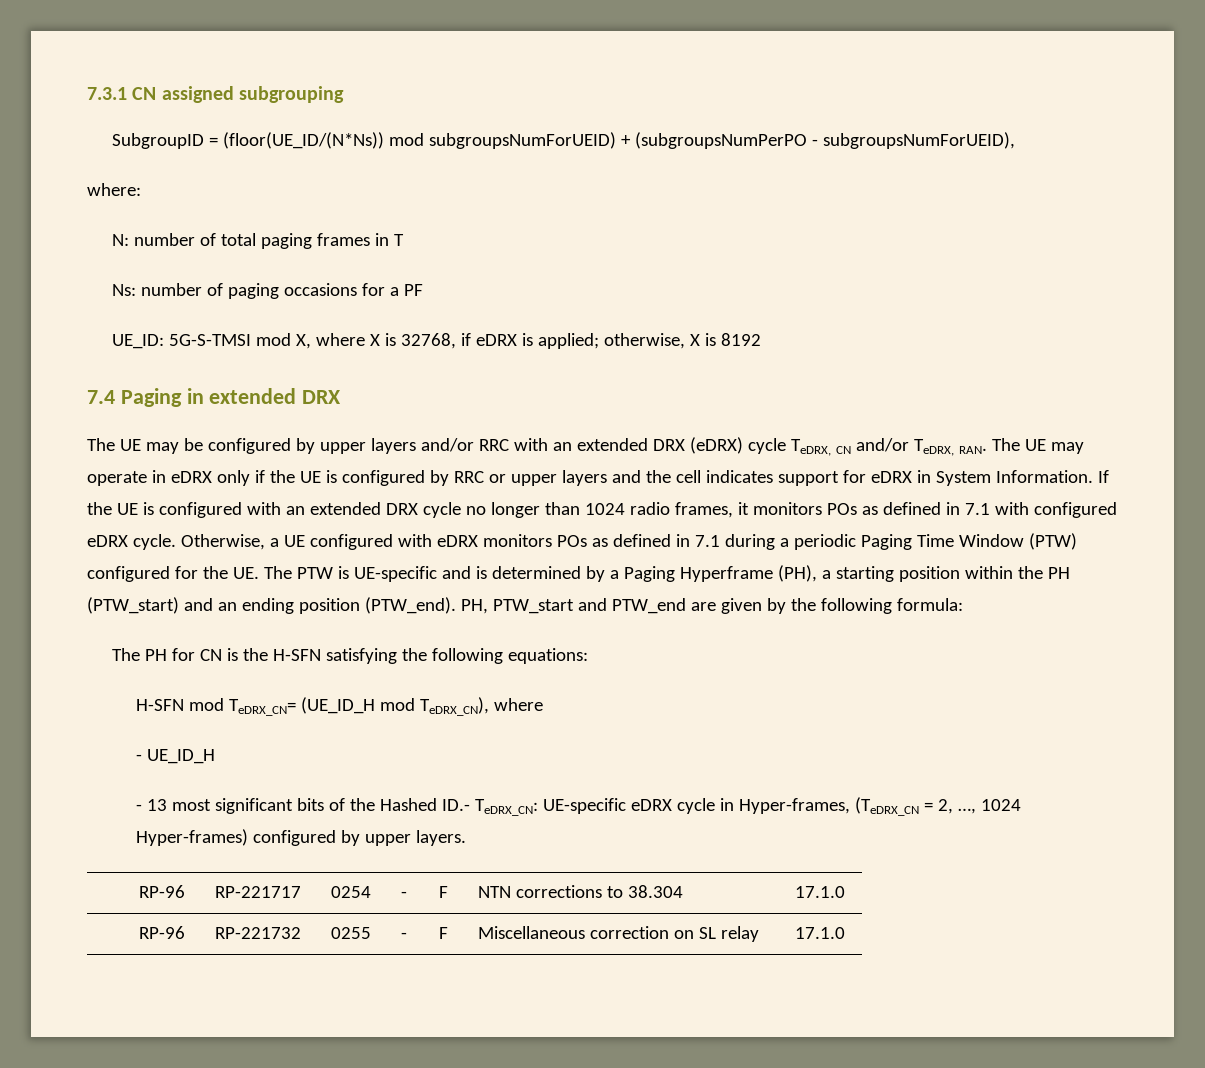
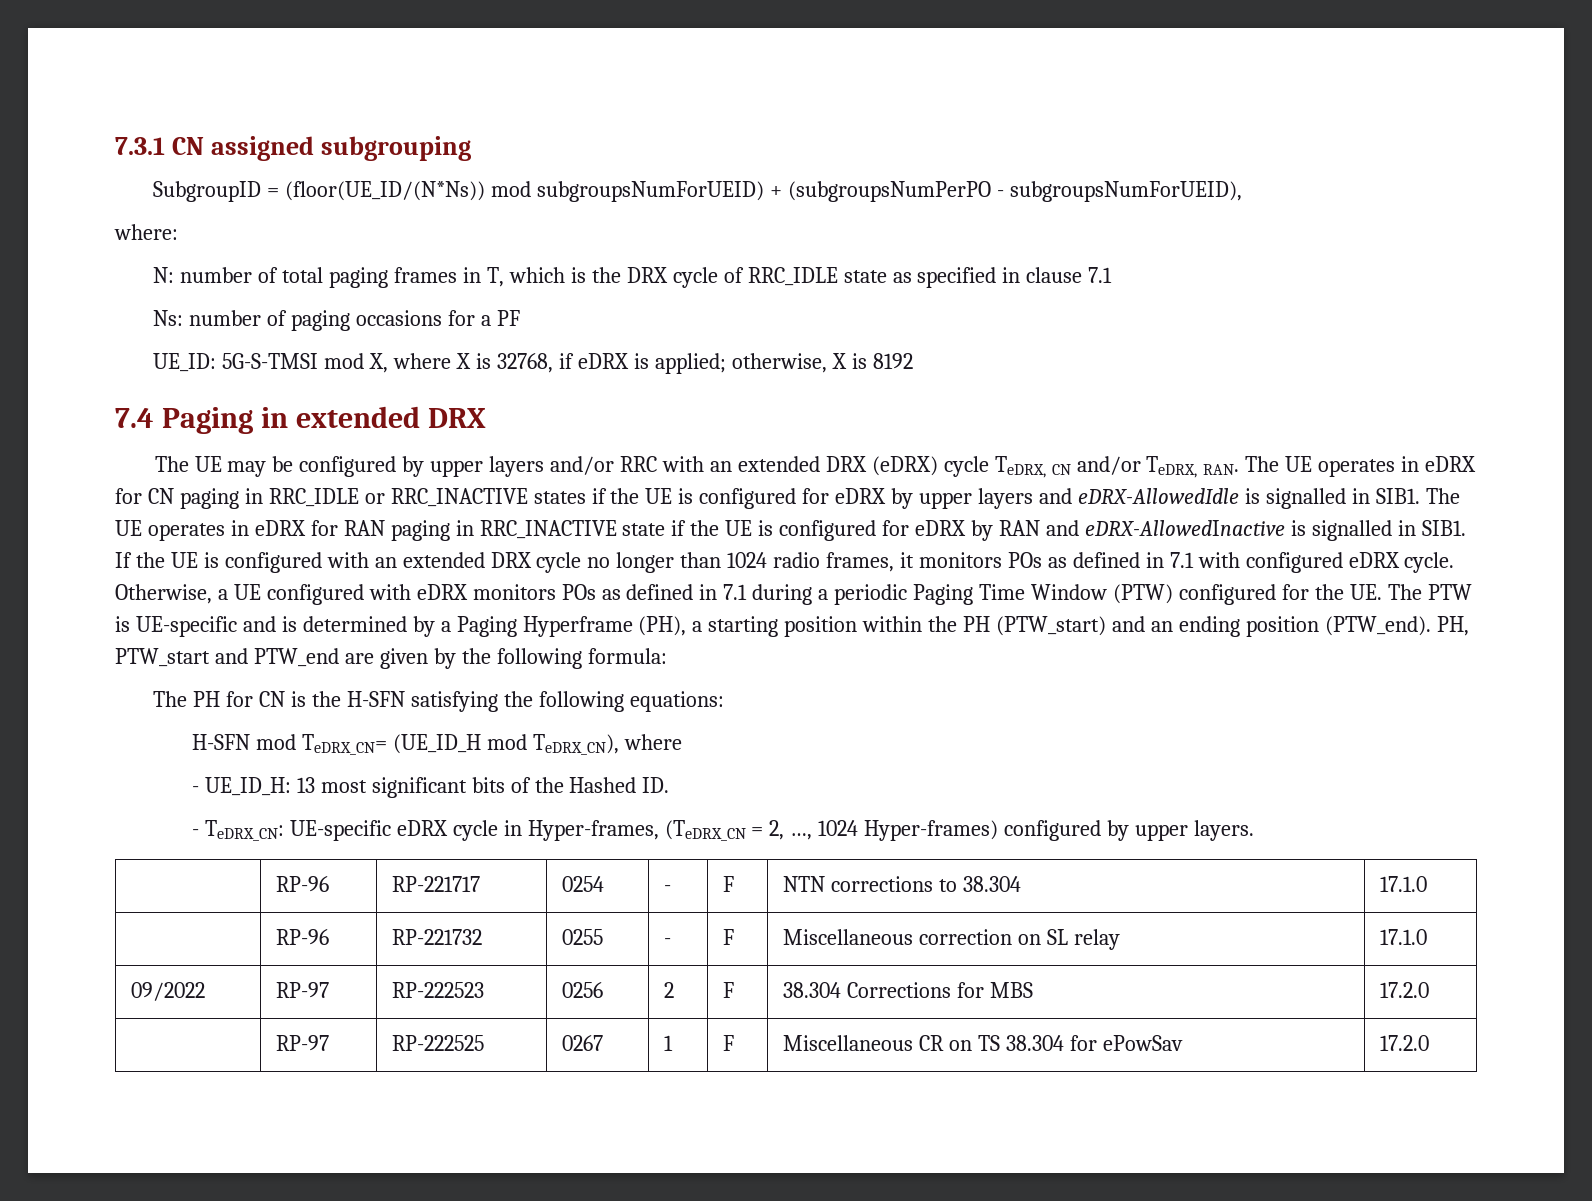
[393,234,404,246] T -> [487,267,1113,288] T, which is the DRX cycle of RRC_IDLE state as specified in clause 7.1
[1050,442,1084,454] [87,470,1093,486] may operate in eDRX only if the UE is configured by RRC or upper layers and the cell indicates support for eDRX in System Information. -> [1318,456,1477,477] [115,488,1460,509] [115,520,1466,541] operates in eDRX for CN paging in RRC_IDLE or RRC_INACTIVE states if the UE is configured for eDRX by upper layers and eDRX-AllowedIdle is signalled in SIB1. The UE operates in eDRX for RAN paging in RRC_INACTIVE state if the UE is configured for eDRX by RAN and eDRX-AllowedInactive is signalled in SIB1.
[147,749,216,764] [136,804,143,811] UE_ID_H // - -> [204,777,291,796] UE_ID_H:
[442,799,471,811] ID.- -> [642,777,670,793] [191,829,199,836] ID. // -
(846, 933) none -> [131,982,206,1001] [276,982,330,998] [392,982,485,998] [562,982,604,998] [664,982,675,998] [723,982,735,998] [783,982,1034,998] [1380,982,1430,998] [276,1035,330,1051] [392,1035,485,1051] [562,1035,604,1051] [664,1035,674,1051] [723,1035,735,1051] [783,1035,1183,1051] [1380,1035,1430,1051] // 09/2022 | RP-97 | RP-222523 | 0256 | 2 | F | 38.304 Corrections for MBS | 17.2.0 // | RP-97 | RP-222525 | 0267 | 1 | F | Miscellaneous CR on TS 38.304 for ePowSav | 17.2.0

